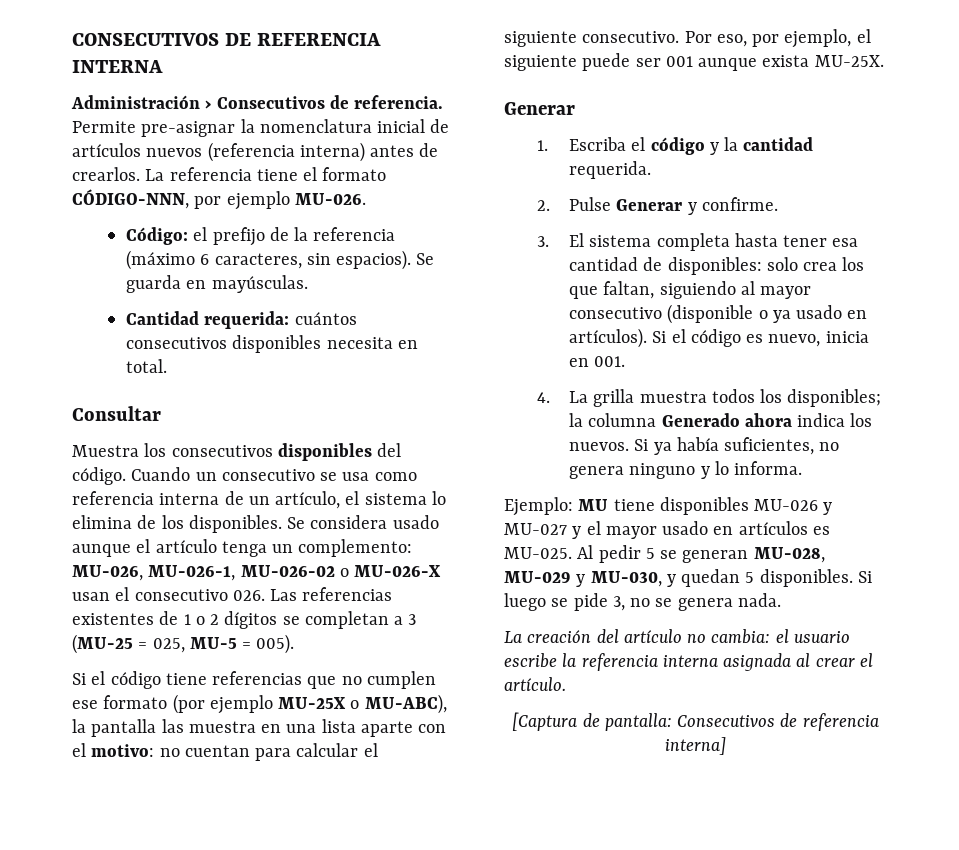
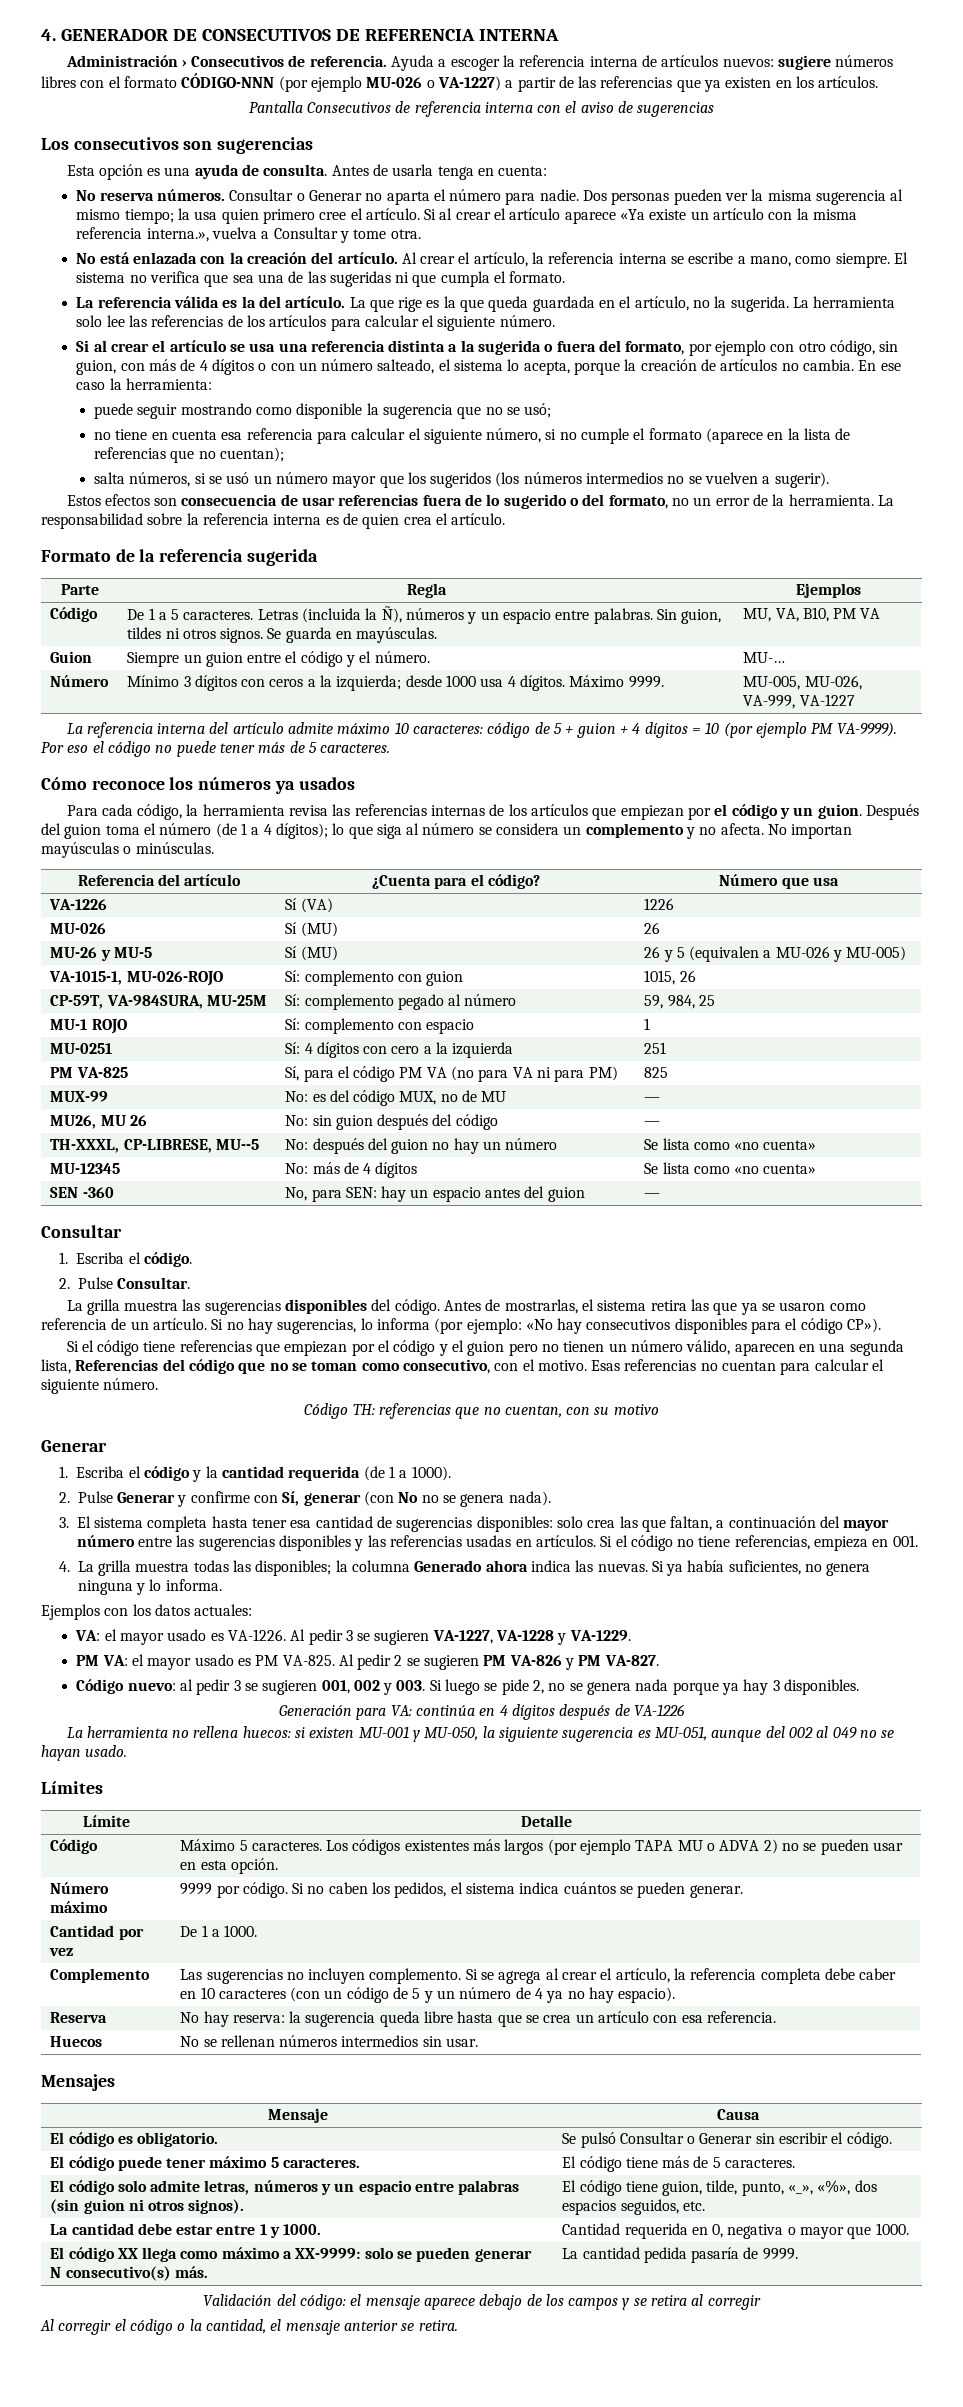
(72, 39) none -> [41,29,197,41] 4. GENERADOR DE
[72,119,450,137] [72,142,439,162] [72,167,387,181] [72,189,366,210] [126,227,396,246] [126,250,435,270] [126,275,308,293] [126,311,357,329] [126,335,418,353] [126,359,168,373] [72,406,161,421] [72,443,402,461] [72,467,370,485] Permite pre-asignar la nomenclatura inicial de artículos nuevos (referencia interna) antes de crearlos. La referencia tiene el formato CÓDIGO-NNN, por ejemplo MU-026. // Código: el prefijo de la referencia (máximo 6 caracteres, sin espacios). Se guarda en mayúsculas. // Cantidad requerida: cuántos consecutivos disponibles necesita en total. // Consultar // Muestra los consecutivos disponibles del código. Cuando un consecutivo se usa -> [391,55,894,71] [41,73,879,92] [248,101,715,117] [41,137,314,154] [66,164,548,180] [76,189,904,205] [76,208,857,224] [76,227,421,243] [76,252,908,268] [76,271,566,287] [76,296,896,312] [76,315,555,331] [76,340,899,356] [76,359,901,375] [76,378,212,390] [93,403,552,419] [93,428,851,444] [93,447,284,463] [93,472,829,488] [66,494,894,509] [41,513,506,529] [41,549,318,566] [61,584,99,595] [407,583,447,598] [795,583,861,598] [50,607,99,622] [127,606,722,624] [127,627,438,643] [743,607,881,622] [50,651,93,663] [127,651,430,667] [743,652,786,663] [50,675,110,687] [127,675,664,691] [743,675,862,690] [743,694,855,709] [66,722,897,738] [41,741,391,757] [41,777,355,794] [66,804,919,820] [41,823,853,839] [41,842,214,858] [77,874,242,886] [372,874,540,889] [719,874,839,889] [49,899,108,910] [285,898,333,913] [644,898,675,910] [50,923,107,934] [285,922,338,937] [644,922,661,934] [50,947,152,961] [285,946,338,961] [644,946,907,962] [49,971,223,986] [285,970,464,986] [644,970,696,985] [50,995,267,1009] [285,994,517,1010] [644,995,715,1009] [50,1019,127,1034] [285,1018,475,1034] [644,1018,651,1030] [50,1043,113,1054] [285,1042,514,1058] [644,1042,667,1054] [50,1067,128,1078] [285,1066,618,1082] [644,1067,669,1078] [50,1091,109,1102] [285,1090,507,1106] [644,1097,661,1102] [50,1115,147,1129] [285,1114,498,1130] [644,1121,661,1126] [50,1139,259,1153] [285,1138,558,1154] [644,1138,817,1150] [50,1163,121,1174] [285,1162,418,1178] [644,1162,817,1174] [50,1187,114,1198] [285,1186,585,1202] [644,1193,661,1198] [41,1225,122,1238] [58,1252,192,1267] [58,1277,190,1289] [66,1299,826,1315] Ayuda a escoger la referencia interna de artículos nuevos: sugiere números libres con el formato CÓDIGO-NNN (por ejemplo MU-026 o VA-1227) a partir de las referencias que ya existen en los artículos. // Pantalla Consecutivos de referencia interna con el aviso de sugerencias // Los consecutivos son sugerencias // Esta opción es una ayuda de consulta. Antes de usarla tenga en cuenta: // No reserva números. Consultar o Generar no aparta el número para nadie. Dos personas pueden ver la misma sugerencia al mismo tiempo; la usa quien primero cree el artículo. Si al crear el artículo aparece «Ya existe un artículo con la misma referencia interna.», vuelva a Consultar y tome otra. // No está enlazada con la creación del artículo. Al crear el artículo, la referencia interna se escribe a mano, como siempre. El sistema no verifica que sea una de las sugeridas ni que cumpla el formato. // La referencia válida es la del artículo. La que rige es la que queda guardada en el artículo, no la sugerida. La herramienta solo lee las referencias de los artículos para calcular el siguiente número. // Si al crear el artículo se usa una referencia distinta a la sugerida o fuera del formato, por ejemplo con otro código, sin guion, con más de 4 dígitos o con un número salteado, el sistema lo acepta, porque la creación de artículos no cambia. En ese caso la herramienta: // puede seguir mostrando como disponible la sugerencia que no se usó; // no tiene en cuenta esa referencia para calcular el siguiente número, si no cumple el formato (aparece en la lista de referencias que no cuentan); // salta números, si se usó un número mayor que los sugeridos (los números intermedios no se vuelven a sugerir). // Estos efectos son consecuencia de usar referencias fuera de lo sugerido o del formato, no un error de la herramienta. La responsabilidad sobre la referencia interna es de quien crea el artículo. // Formato de la referencia sugerida // Parte | Regla | Ejemplos // Código | De 1 a 5 caracteres. Letras (incluida la Ñ), números y un espacio entre palabras. Sin guion, tildes ni otros signos. Se guarda en mayúsculas. | MU, VA, B10, PM VA // Guion | Siempre un guion entre el código y el número. | MU-… // Número | Mínimo 3 dígitos con ceros a la izquierda; desde 1000 usa 4 dígitos. Máximo 9999. | MU-005, MU-026, VA-999, VA-1227 // La referencia interna del artículo admite máximo 10 caracteres: código de 5 + guion + 4 dígitos = 10 (por ejemplo PM VA-9999). Por eso el código no puede tener más de 5 caracteres. // Cómo reconoce los números ya usados // Para cada código, la herramienta revisa las referencias internas de los artículos que empiezan por el código y un guion. Después del guion toma el número (de 1 a 4 dígitos); lo que siga al número se considera un complemento y no afecta. No importan mayúsculas o minúsculas. // Referencia del artículo | ¿Cuenta para el código? | Número que usa // VA-1226 | Sí (VA) | 1226 // MU-026 | Sí (MU) | 26 // MU-26 y MU-5 | Sí (MU) | 26 y 5 (equivalen a MU-026 y MU-005) // VA-1015-1, MU-026-ROJO | Sí: complemento con guion | 1015, 26 // CP-59T, VA-984SURA, MU-25M | Sí: complemento pegado al número | 59, 984, 25 // MU-1 ROJO | Sí: complemento con espacio | 1 // MU-0251 | Sí: 4 dígitos con cero a la izquierda | 251 // PM VA-825 | Sí, para el código PM VA (no para VA ni para PM) | 825 // MUX-99 | No: es del código MUX, no de MU | — // MU26, MU 26 | No: sin guion después del código | — // TH-XXXL, CP-LIBRESE, MU--5 | No: después del guion no hay un número | Se lista como «no cuenta» // MU-12345 | No: más de 4 dígitos | Se lista como «no cuenta» // SEN -360 | No, para SEN: hay un espacio antes del guion | — // Consultar // 1. Escriba el código. // 2. Pulse Consultar. // La grilla muestra las sugerencias disponibles del código. Antes de mostrarlas, el sistema retira las que ya se usaron
[159,493,220,505] interna -> (107, 1324) none
[275,491,446,509] [72,515,439,533] [72,539,413,557] [72,565,442,581] [72,587,393,601] [72,611,417,629] [72,634,295,654] artículo, el sistema lo elimina de los disponibles. Se considera usado aunque el artículo tenga un complemento: MU-026, MU-026-1, MU-026-02 o MU-026-X usan el consecutivo 026. Las referencias existentes de 1 o 2 dígitos se completan a 3 (MU-25 = 025, MU-5 = 005). -> [152,1318,882,1334] artículo. Si no hay sugerencias, lo informa (por ejemplo: «No hay consecutivos disponibles para el código CP»).
[341,671,436,689] [72,694,447,714] [72,719,447,737] [72,743,155,757] no cumplen ese formato (por ejemplo MU-25X o MU-ABC), la pantalla las muestra en una lista aparte con el motivo: -> [284,1340,904,1356] [41,1359,697,1374] empiezan por el código y el guion pero no tienen un número válido, aparecen en una segunda lista, Referencias del código que no se toman como consecutivo, con el motivo. Esas referencias
[582,29,871,48] [504,53,884,71] consecutivo. Por eso, por ejemplo, el siguiente puede ser 001 aunque exista MU-25X. -> [103,1378,159,1390] [304,1403,659,1419] número. // Código TH: referencias que no cuentan, con su motivo
[569,161,652,179] requerida. -> [288,1466,451,1481] requerida (de 1 a 1000).
[701,197,778,211] confirme. -> [190,1491,551,1507] confirme con Sí, generar (con No no se genera nada).
(663, 264) none -> [396,1517,473,1532] sugerencias
[842,257,865,271] los -> [619,1516,638,1528] las
[659,281,812,299] [569,304,868,324] [569,328,869,348] siguiendo al mayor consecutivo (disponible o ya usado en artículos). Si el código es nuevo, inicia -> [716,1516,890,1531] [76,1535,869,1551] a continuación del mayor número entre las sugerencias disponibles y las referencias usadas en artículos. Si el código no tiene referencias, empieza
[711,389,783,403] todos los -> [193,1560,251,1572] todas las
[850,413,873,427] [569,442,630,451] los nuevos. -> [575,1560,648,1572] las nuevas.
[629,463,696,479] ninguno -> [77,1580,133,1595] ninguna
[504,497,833,516] [504,521,830,539] [504,545,825,563] [504,569,853,587] Ejemplo: MU tiene disponibles MU-026 y MU-027 y el mayor usado en artículos es MU-025. Al pedir 5 se generan MU-028, MU-029 y MU-030, y quedan 5 disponibles. -> [41,1604,253,1620] [75,1629,631,1645] [76,1654,659,1670] [76,1679,426,1695] Ejemplos con los datos actuales: // VA: el mayor usado es VA-1226. Al pedir 3 se sugieren VA-1227, VA-1228 y VA-1229. // PM VA: el mayor usado es PM VA-825. Al pedir 2 se sugieren PM VA-826 y PM VA-827. // Código nuevo: al pedir 3 se sugieren 001, 002 y 003.
[612,593,781,611] [504,629,850,644] [504,653,873,671] [504,677,566,691] [512,712,879,731] [665,737,726,755] 3, no se genera nada. // La creación del artículo no cambia: el usuario escribe la referencia interna asignada al crear el artículo. // [Captura de pantalla: Consecutivos de referencia interna] -> [533,1679,859,1695] [279,1704,685,1720] [66,1726,895,1742] [41,1745,128,1761] [41,1781,103,1794] [83,1815,130,1827] [520,1815,572,1827] [50,1839,99,1854] [180,1839,903,1855] [180,1858,278,1874] [50,1882,110,1894] [50,1901,109,1913] [180,1882,743,1898] [50,1925,144,1940] [49,1948,74,1956] [180,1925,258,1937] [50,1968,151,1983] [180,1968,897,1984] [180,1987,676,2003] [50,2012,108,2023] [180,2011,776,2027] [50,2036,103,2047] [180,2035,479,2047] [41,2074,115,2091] [267,2108,328,2123] [716,2109,760,2120] [50,2132,219,2147] [562,2132,892,2148] [50,2156,361,2171] [562,2156,796,2172] [50,2180,520,2195] [50,2199,245,2214] [562,2180,877,2196] [562,2199,705,2215] [50,2223,322,2238] [562,2223,909,2239] [50,2247,532,2262] [50,2266,208,2281] [562,2247,798,2263] [203,2294,761,2310] [40,2319,458,2335] 2, no se genera nada porque ya hay 3 disponibles. // Generación para VA: continúa en 4 dígitos después de VA-1226 // La herramienta no rellena huecos: si existen MU-001 y MU-050, la siguiente sugerencia es MU-051, aunque del 002 al 049 no se hayan usado. // Límites // Límite | Detalle // Código | Máximo 5 caracteres. Los códigos existentes más largos (por ejemplo TAPA MU o ADVA 2) no se pueden usar en esta opción. // Número máximo | 9999 por código. Si no caben los pedidos, el sistema indica cuántos se pueden generar. // Cantidad por vez | De 1 a 1000. // Complemento | Las sugerencias no incluyen complemento. Si se agrega al crear el artículo, la referencia completa debe caber en 10 caracteres (con un código de 5 y un número de 4 ya no hay espacio). // Reserva | No hay reserva: la sugerencia queda libre hasta que se crea un artículo con esa referencia. // Huecos | No se rellenan números intermedios sin usar. // Mensajes // Mensaje | Causa // El código es obligatorio. | Se pulsó Consultar o Generar sin escribir el código. // El código puede tener máximo 5 caracteres. | El código tiene más de 5 caracteres. // El código solo admite letras, números y un espacio entre palabras (sin guion ni otros signos). | El código tiene guion, tilde, punto, «_», «%», dos espacios seguidos, etc. // La cantidad debe estar entre 1 y 1000. | Cantidad requerida en 0, negativa o mayor que 1000. // El código XX llega como máximo a XX-9999: solo se pueden generar N consecutivo(s) más. | La cantidad pedida pasaría de 9999. // Validación del código: el mensaje aparece debajo de los campos y se retira al corregir // Al corregir el código o la cantidad, el mensaje anterior se retira.

